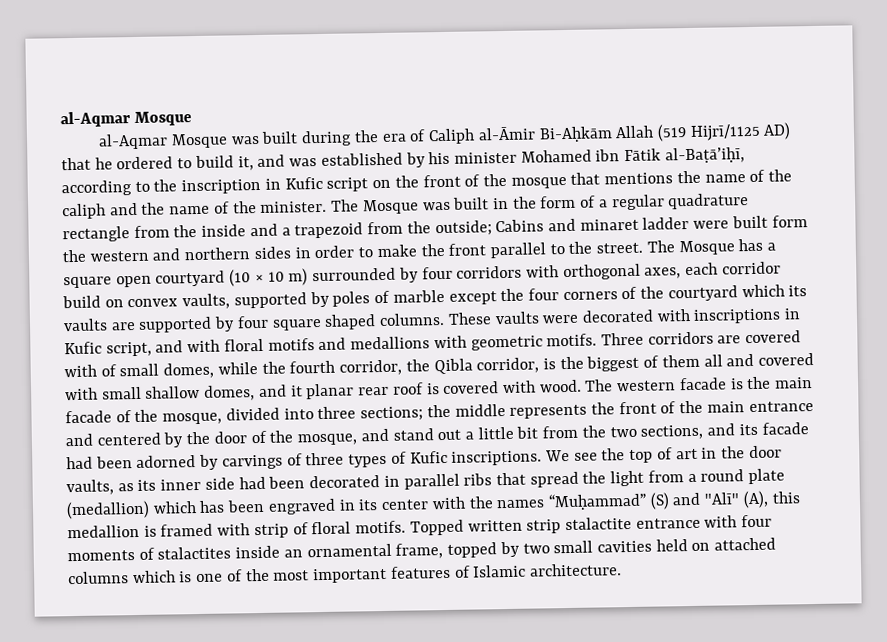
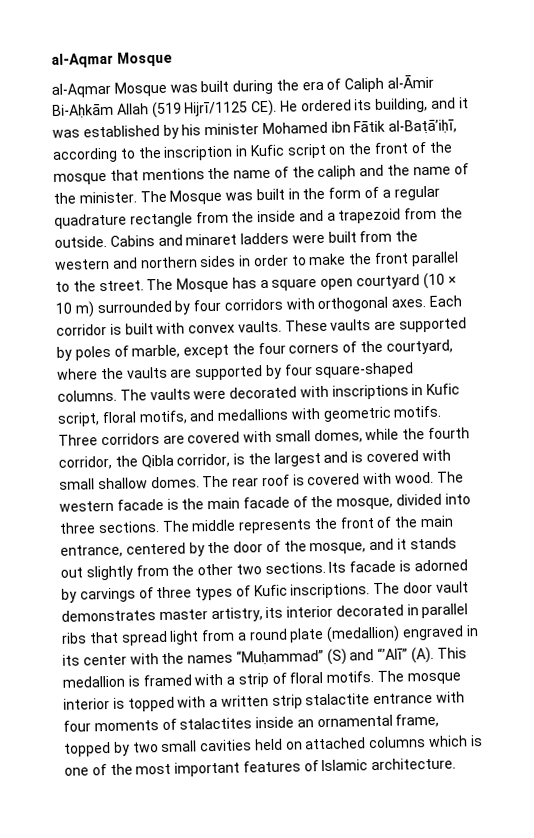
[763,122,792,140] [61,154,286,171] AD) that he ordered to build it, and -> [251,97,469,117] CE). He ordered its building, and it
[434,220,492,237] outside; -> [54,235,107,248] outside.
[642,216,690,230] ladder -> [240,232,290,245] ladders
[771,215,808,228] form -> [359,230,393,243] from
[644,261,781,279] [62,293,231,310] axes, each corridor build on convex vaults, -> [391,295,463,308] [56,319,397,336] axes. Each corridor is built with convex vaults. These vaults are
[392,289,445,303] marble -> [131,344,181,359] marble,
[667,284,808,302] courtyard which its -> [385,339,453,355] [57,367,124,380] courtyard, where the
[271,312,492,331] square shaped columns. These -> [314,362,415,379] [57,389,147,402] square-shaped columns. The
[155,338,315,353] and with floral motifs -> [101,410,188,425] floral motifs,
[100,364,117,377] of -> (273, 436) none
[586,352,815,372] [65,383,355,401] biggest of them all and covered with small shallow domes, and it planar -> [273,449,451,467] [59,475,230,490] largest and is covered with small shallow domes. The
[360,404,451,422] sections; the -> [97,520,190,534] sections. The
[748,401,814,413] [65,433,93,447] entrance and -> [60,544,123,558] entrance,
[392,422,809,441] [66,456,133,470] stand out a little bit from the two sections, and its facade had been -> [397,537,457,550] [60,560,412,581] it stands out slightly from the other two sections. Its facade is
[544,445,782,464] [66,476,306,496] We see the top of art in the door vaults, as its inner side had been -> [373,581,469,595] [61,605,334,623] The door vault demonstrates master artistry, its interior
[582,471,607,484] the -> (168, 638) none
[152,499,266,514] which has been -> (401, 634) none
[704,490,801,509] "Alī" (A), this -> [377,646,467,664] “’Alī” (A). This
(251, 529) none -> [226,676,236,685] a
[409,519,464,536] Topped -> [377,670,461,685] [63,696,219,712] The mosque interior is topped with a

